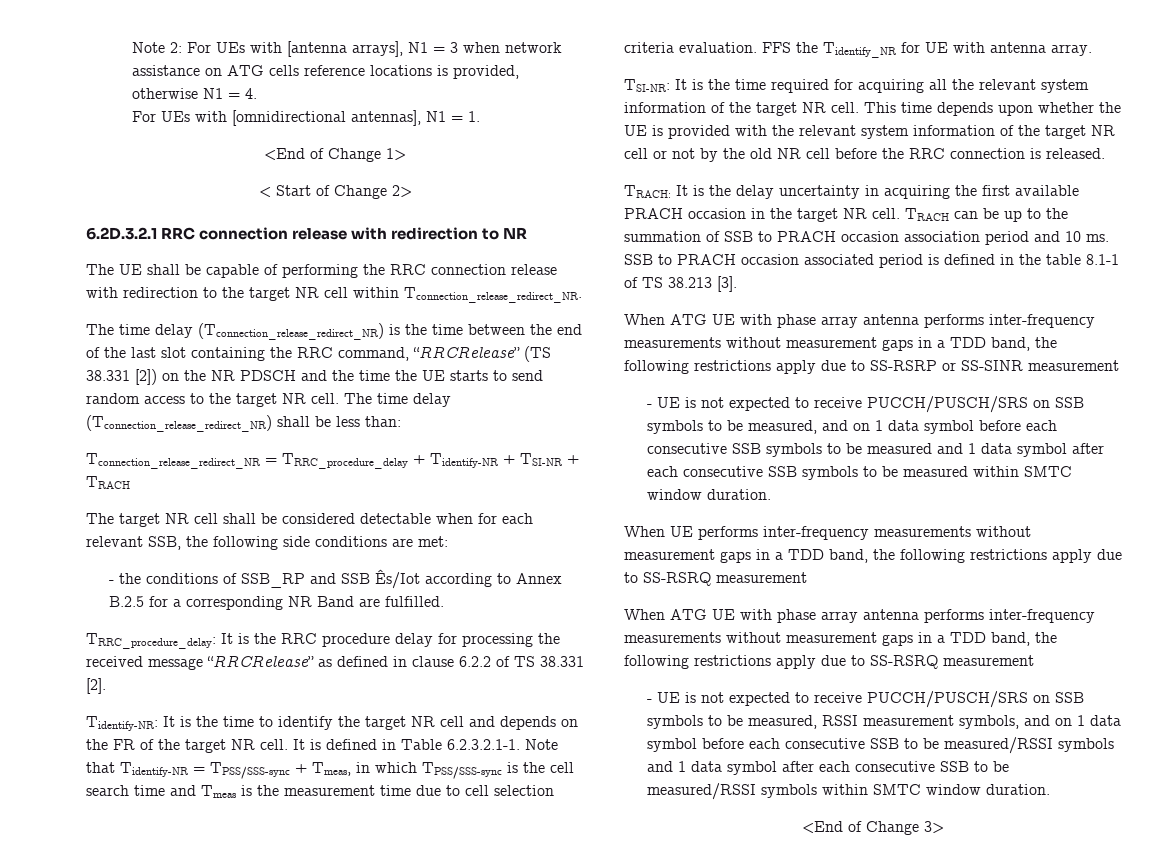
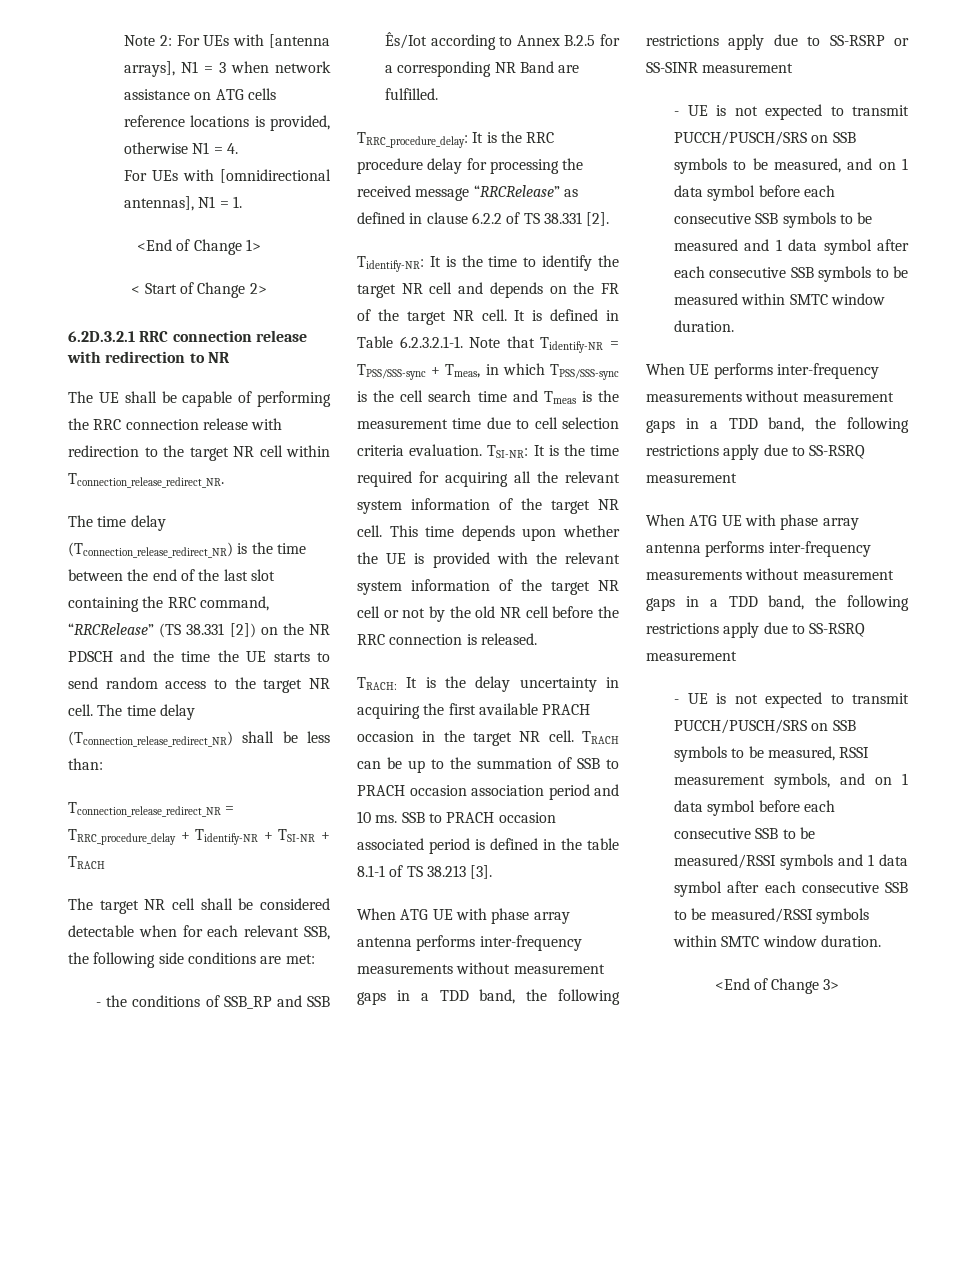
[762,42,1092,58] FFS the Tidentify_NR for UE with antenna array. // -> (483, 450) none
[813,397,862,408] receive -> [852,105,909,116] transmit
[813,692,862,703] receive -> [852,693,909,704] transmit

